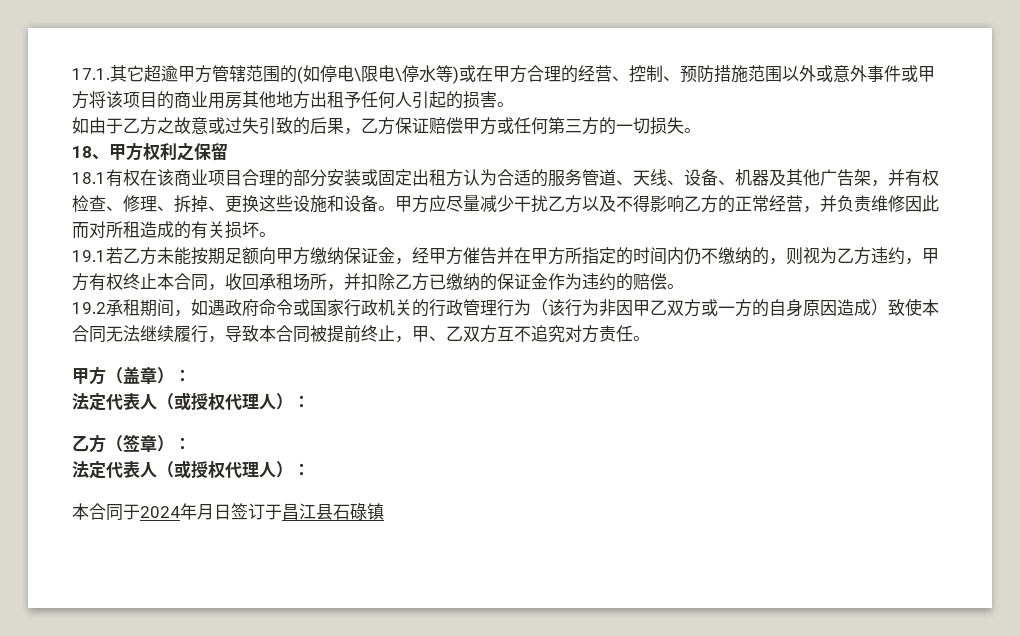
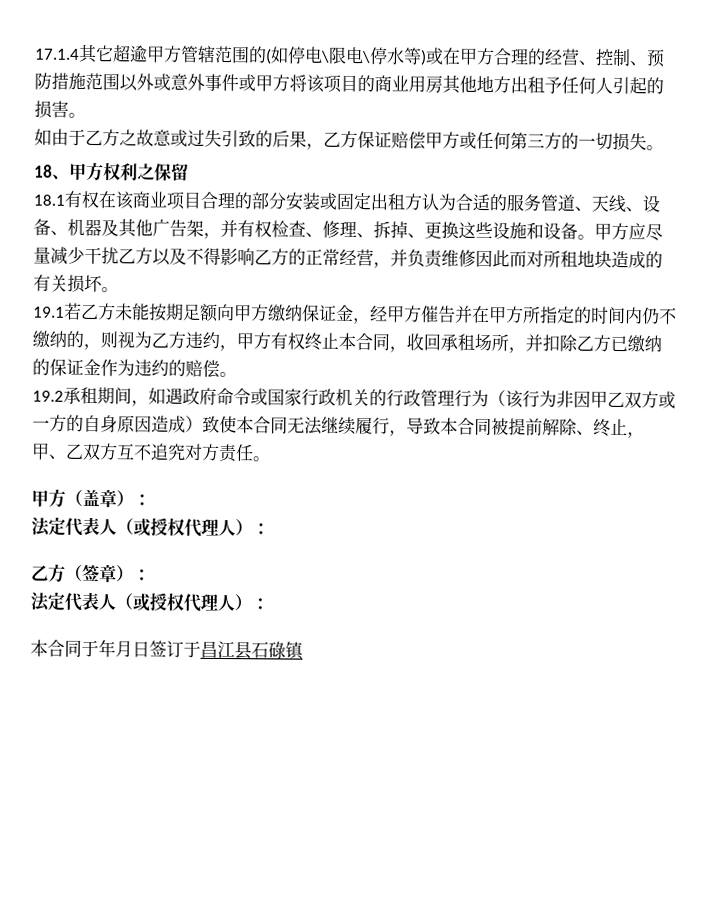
[72,68,110,80] 17.1. -> [34,48,80,60] 17.1.4
(140, 229) none -> [577,250,612,268] 地块
(361, 334) none -> [542,418,594,436] 解除、
[140,506,180,518] 2024 -> (99, 648) none

